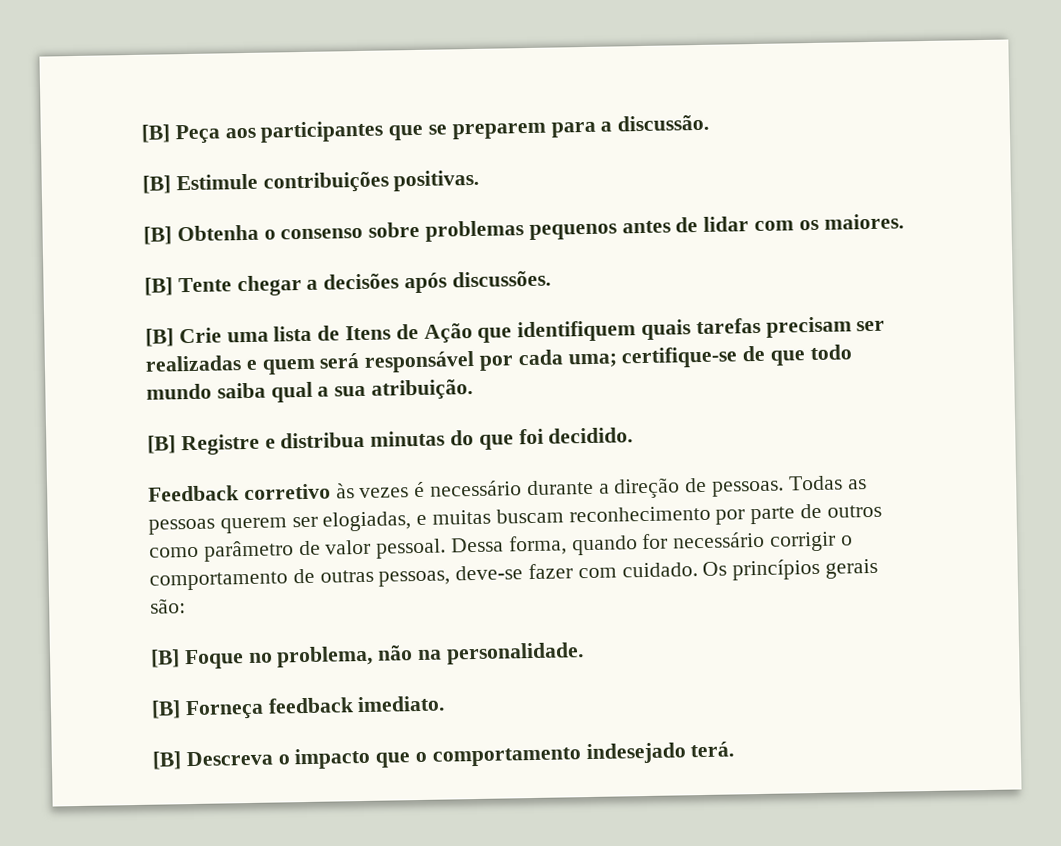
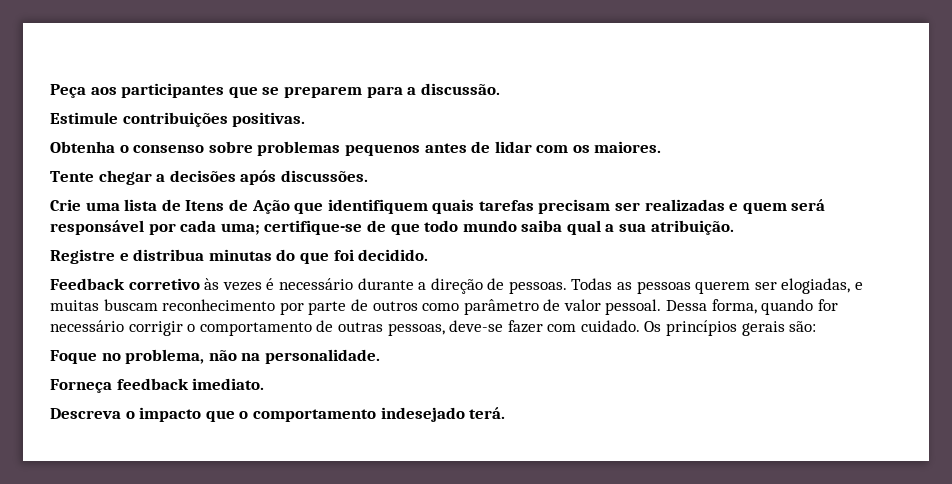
[141,124,170,143] [B] -> (50, 91) none
[142,175,171,194] [B] -> (500, 89) none
[143,226,172,245] [B] -> (306, 119) none
[144,277,173,296] [B] -> (662, 147) none
[145,328,174,347] [B] -> (368, 176) none
[147,435,176,454] [B] -> (734, 227) none
[150,649,180,668] [B] -> (817, 326) none
[151,700,181,719] [B] -> (380, 356) none
[152,751,182,770] [B] -> (265, 384) none

